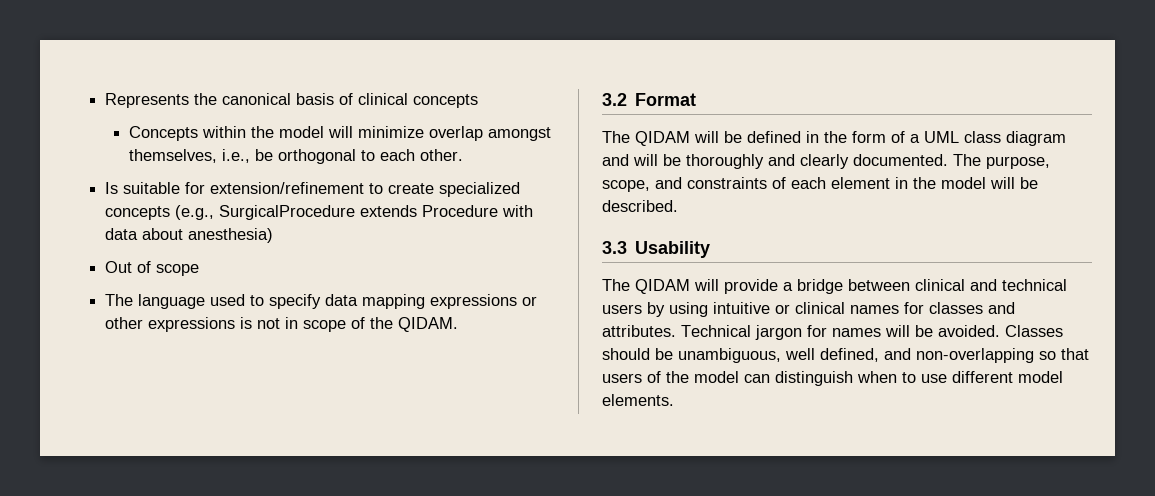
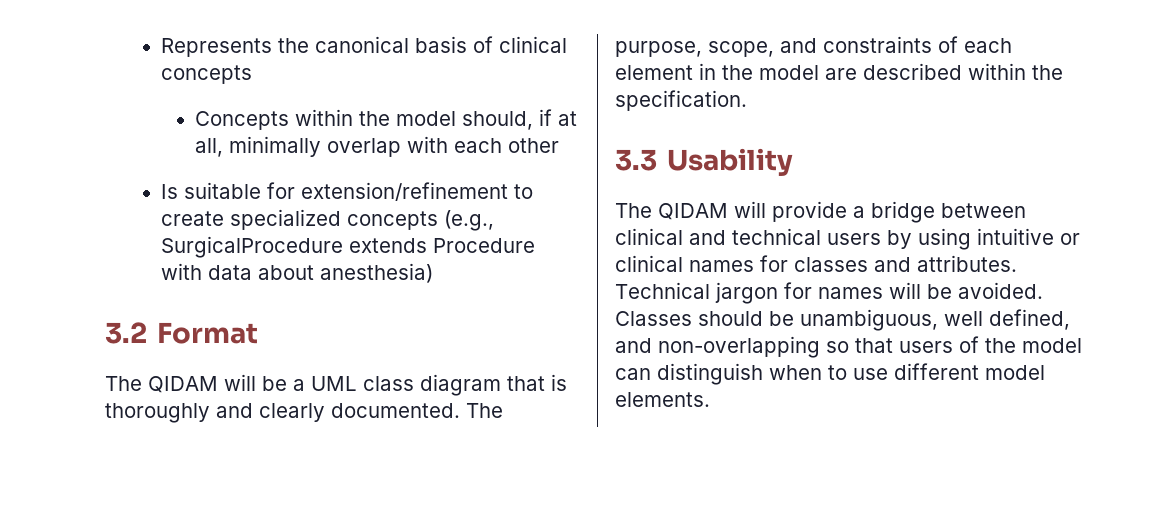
[328,126,552,141] [129,149,464,164] will minimize overlap amongst themselves, i.e., be orthogonal to each other. -> [462,109,578,130] [195,136,560,157] should, if at all, minimally overlap with each other
[105,261,200,276] [105,294,538,309] [105,317,459,332] // Out of scope // The language used to specify data mapping expressions or other expressions is not in scope of the QIDAM. -> (434, 273) none
[747,131,905,143] defined in the form of -> (287, 383) none
[602,154,681,166] and will be -> [507,374,567,391] that is
[990,177,1038,189] [602,200,678,212] will be described. -> [825,63,1063,80] [615,90,747,111] are described within the specification.

